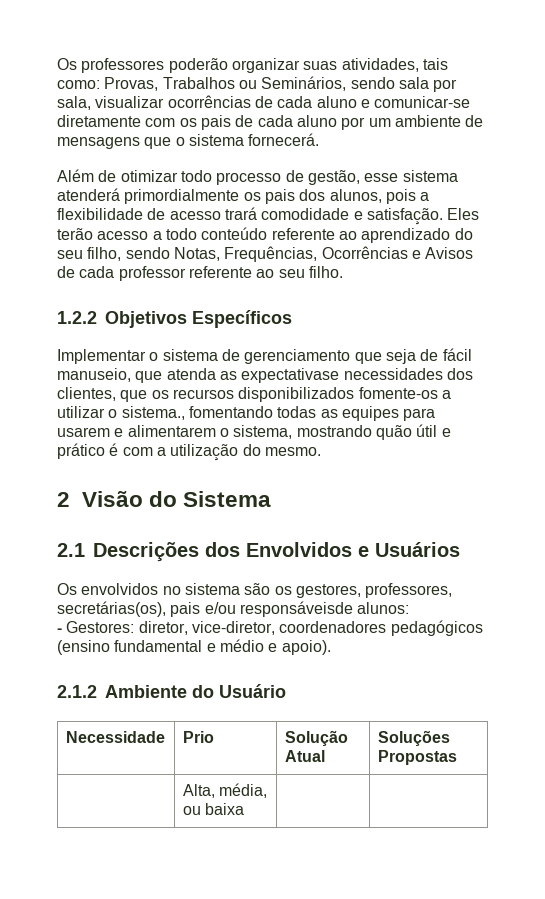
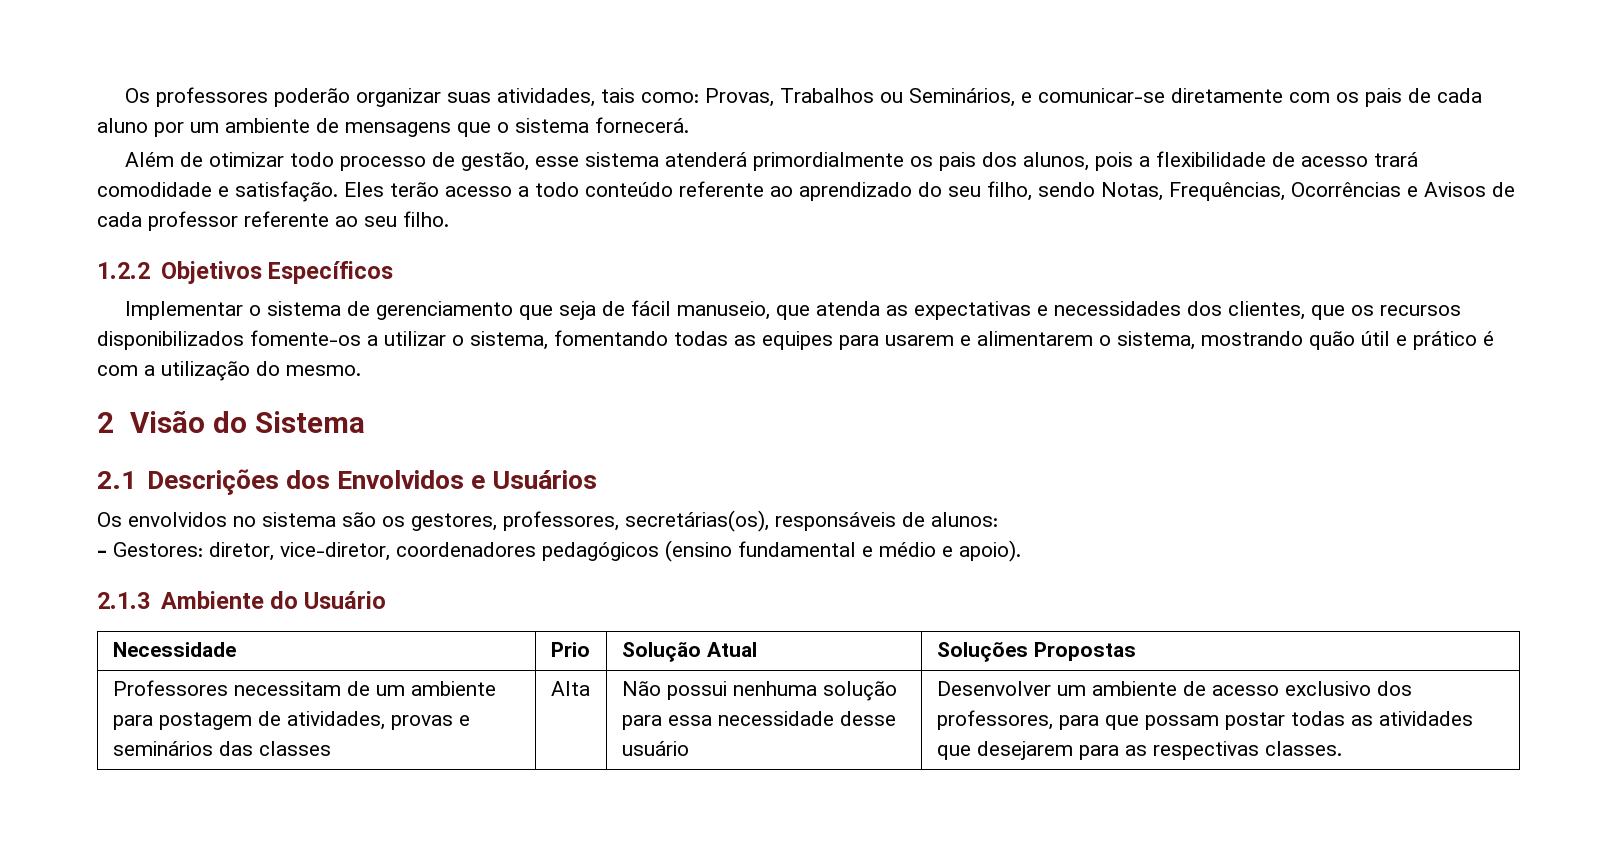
[350,77,458,92] [57,95,357,110] sendo sala por sala, visualizar ocorrências de cada aluno -> (1016, 97) none
[241,368,340,383] expectativase -> [914,301,1049,320] expectativas e
[121,406,185,420] sistema., -> [470,331,548,350] sistema,
[170,601,353,617] pais e/ou responsáveisde -> [775,512,925,531] responsáveis de
[57,685,97,698] 2.1.2 -> [97,592,150,609] 2.1.3
[182,783,267,798] [182,803,244,815] | Alta, média, ou baixa | | -> [112,680,496,696] [112,711,470,730] [112,741,331,756] [550,681,590,696] [621,681,897,701] [621,711,896,730] [621,741,689,756] [936,681,1412,696] [936,710,1473,730] [936,741,1342,760] Professores necessitam de um ambiente para postagem de atividades, provas e seminários das classes | Alta | Não possui nenhuma solução para essa necessidade desse usuário | Desenvolver um ambiente de acesso exclusivo dos professores, para que possam postar todas as atividades que desejarem para as respectivas classes.

